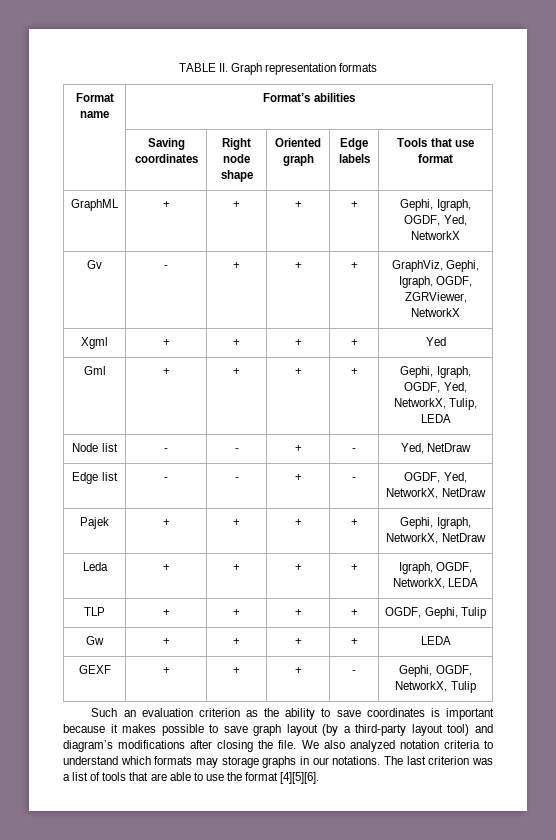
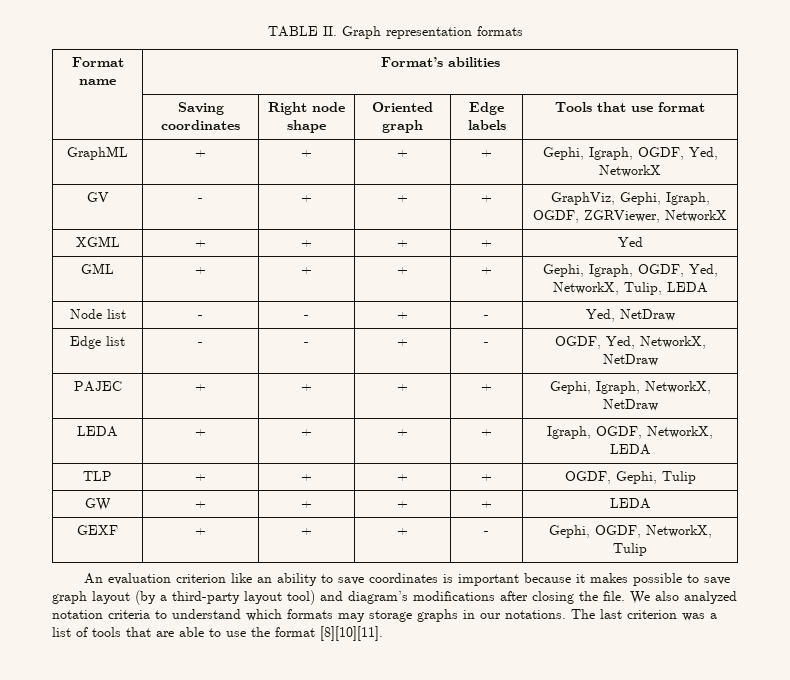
[87,260,102,269] Gv -> [86,192,109,202] GV
[81,337,108,349] Xgml -> [75,236,120,247] XGML
[83,366,106,375] Gml -> [81,263,114,274] GML
[80,517,109,529] Pajek -> [73,381,122,392] PAJEC
[82,562,108,571] Leda -> [77,426,118,437] LEDA
[86,636,104,645] Gw -> [85,498,111,511] GW
[91,708,280,717] Such an evaluation criterion as the -> [84,573,273,585] An evaluation criterion like an
[280,772,320,784] [4][5][6]. -> [320,626,383,641] [8][10][11].

